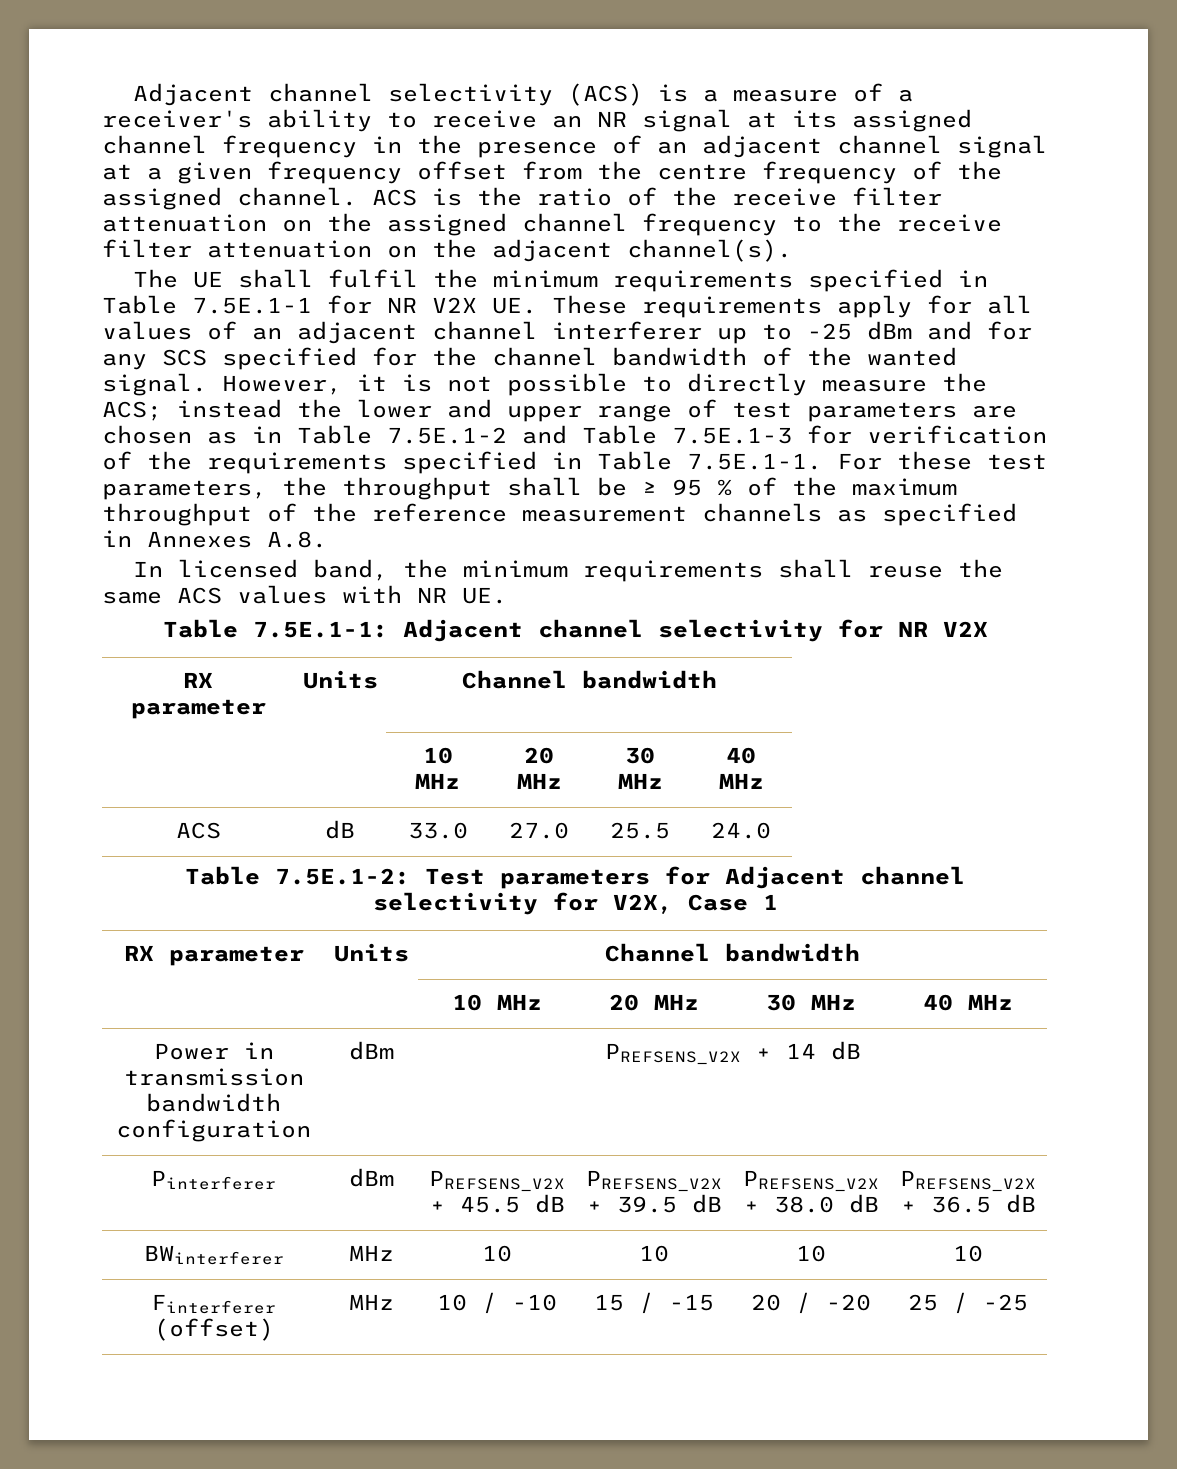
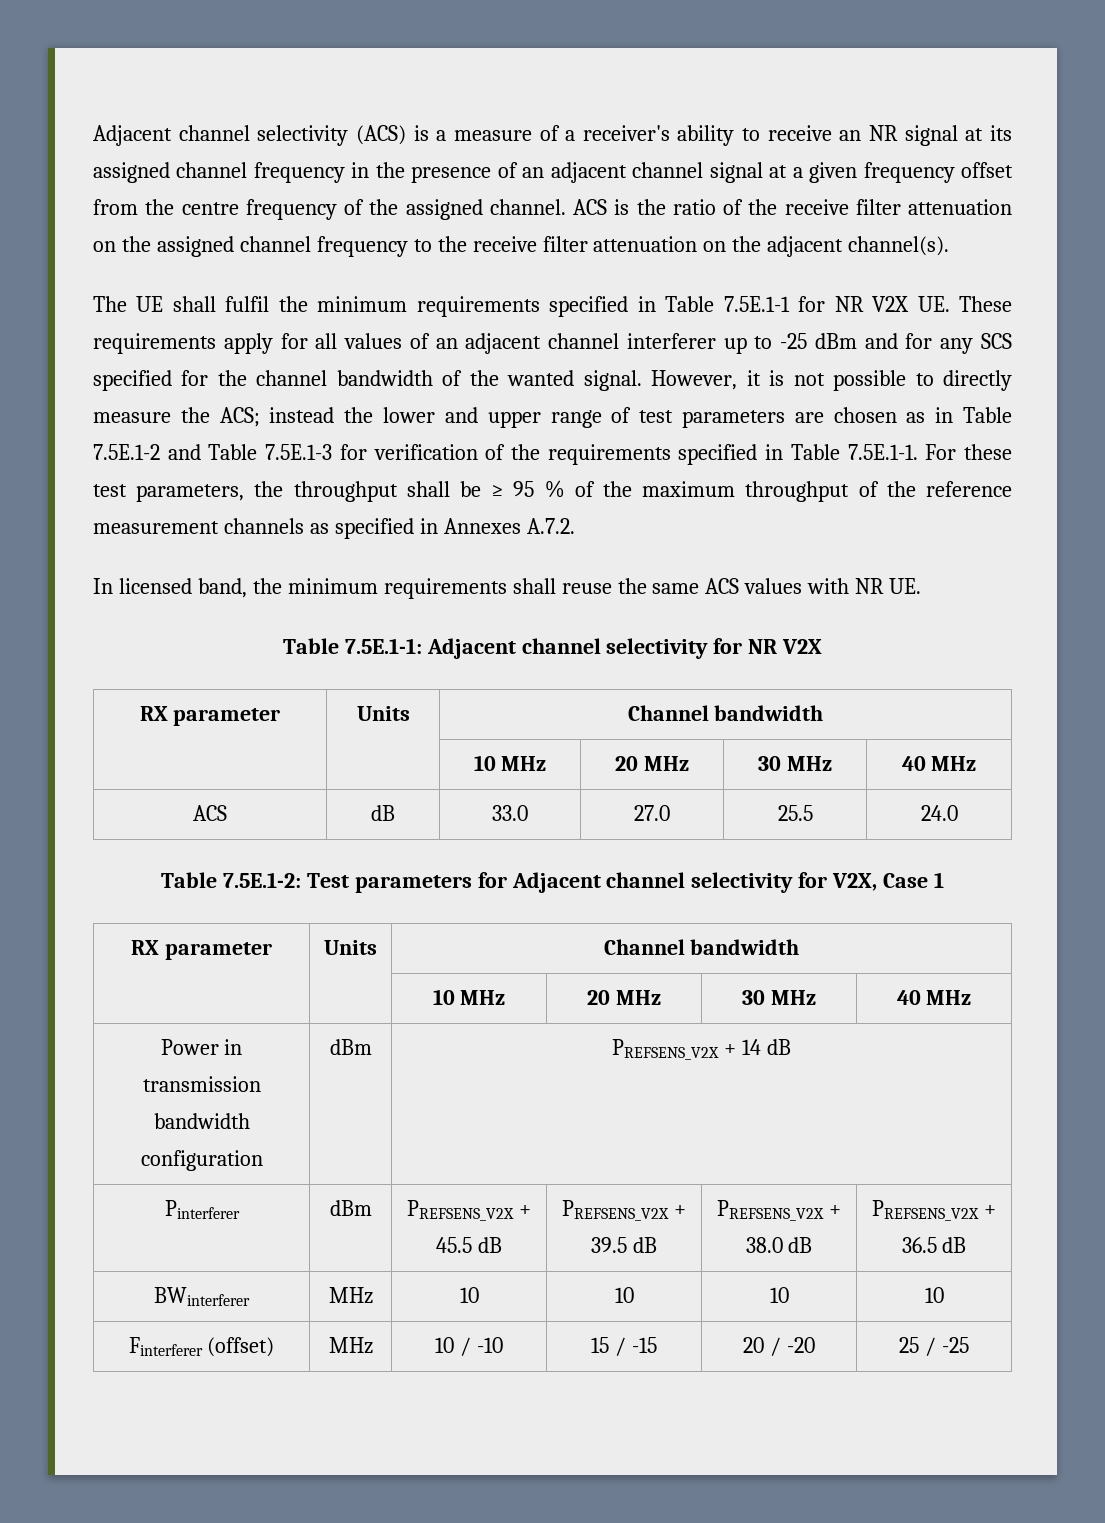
[267,531,327,548] A.8. -> [526,518,575,534] A.7.2.

